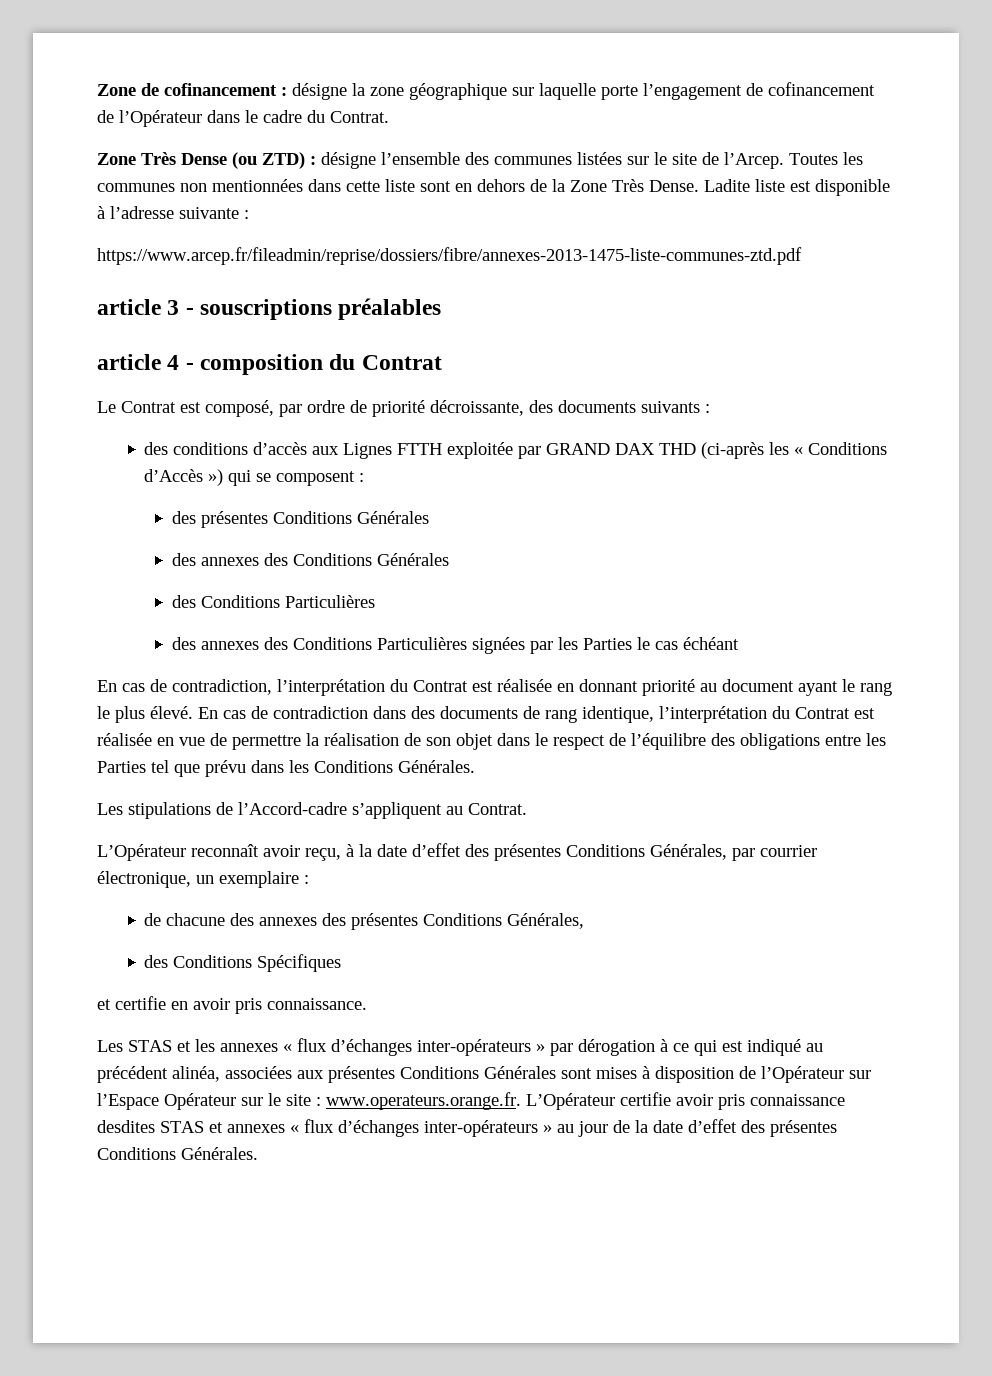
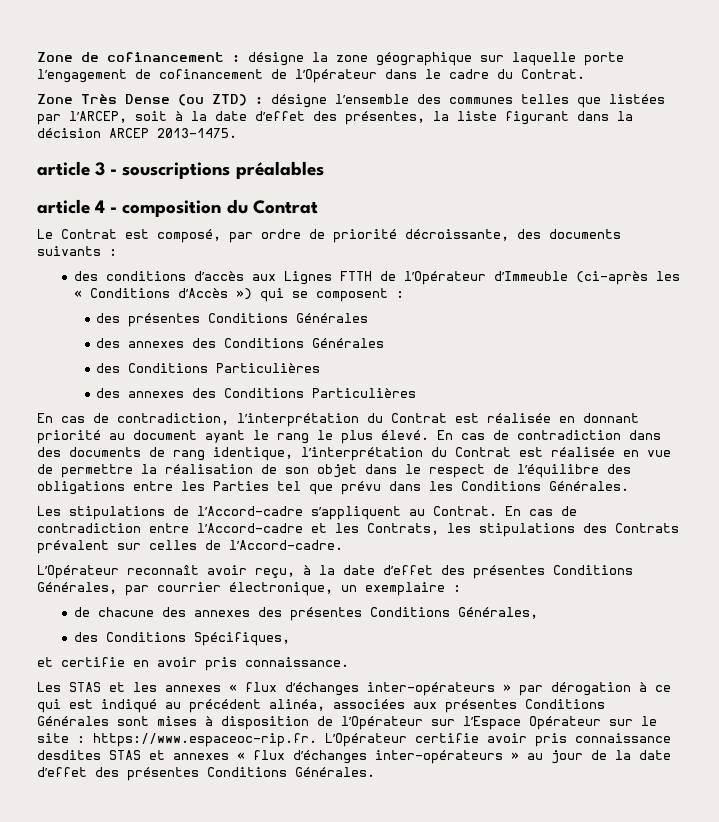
[577,152,863,169] [97,179,890,196] [97,206,249,219] [97,247,802,265] listées sur le site de l’Arcep. Toutes les communes non mentionnées dans cette liste sont en dehors de la Zone Très Dense. Ladite liste est disponible à l’adresse suivante : // https://www.arcep.fr/fileadmin/reprise/dossiers/fibre/annexes-2013-1475-liste-communes-ztd.pdf -> [521,94,665,108] [37,111,633,125] [37,128,237,138] telles que listées par l’ARCEP, soit à la date d’effet des présentes, la liste figurant dans la décision ARCEP 2013-1475.
[447,442,697,459] exploitée par GRAND DAX THD -> [379,271,568,285] de l’Opérateur d’Immeuble
[471,637,739,654] signées par les Parties le cas échéant -> (417, 393) none
(527, 809) none -> [505,506,577,516] [37,523,679,537] [37,540,343,554] En cas de contradiction entre l’Accord-cadre et les Contrats, les stipulations des Contrats prévalent sur celles de l’Accord-cadre.
[257,954,342,972] Spécifiques -> [193,632,290,646] Spécifiques,
[326,1092,521,1110] www.operateurs.orange.fr. -> [93,733,317,747] https://www.espaceoc-rip.fr.

